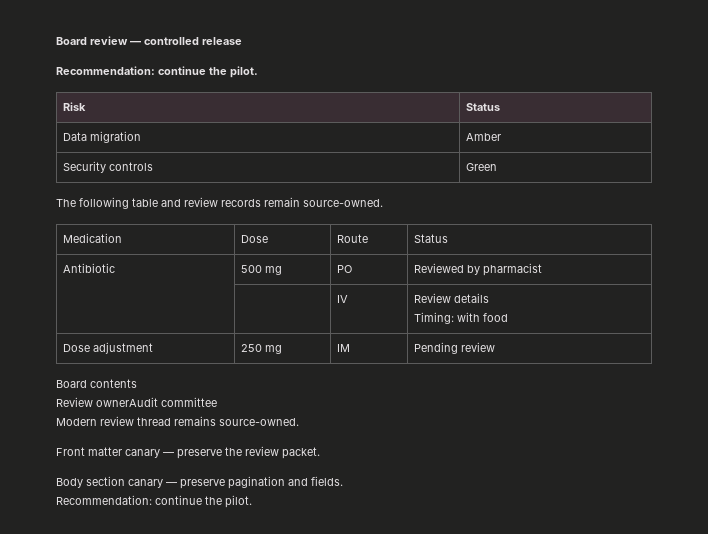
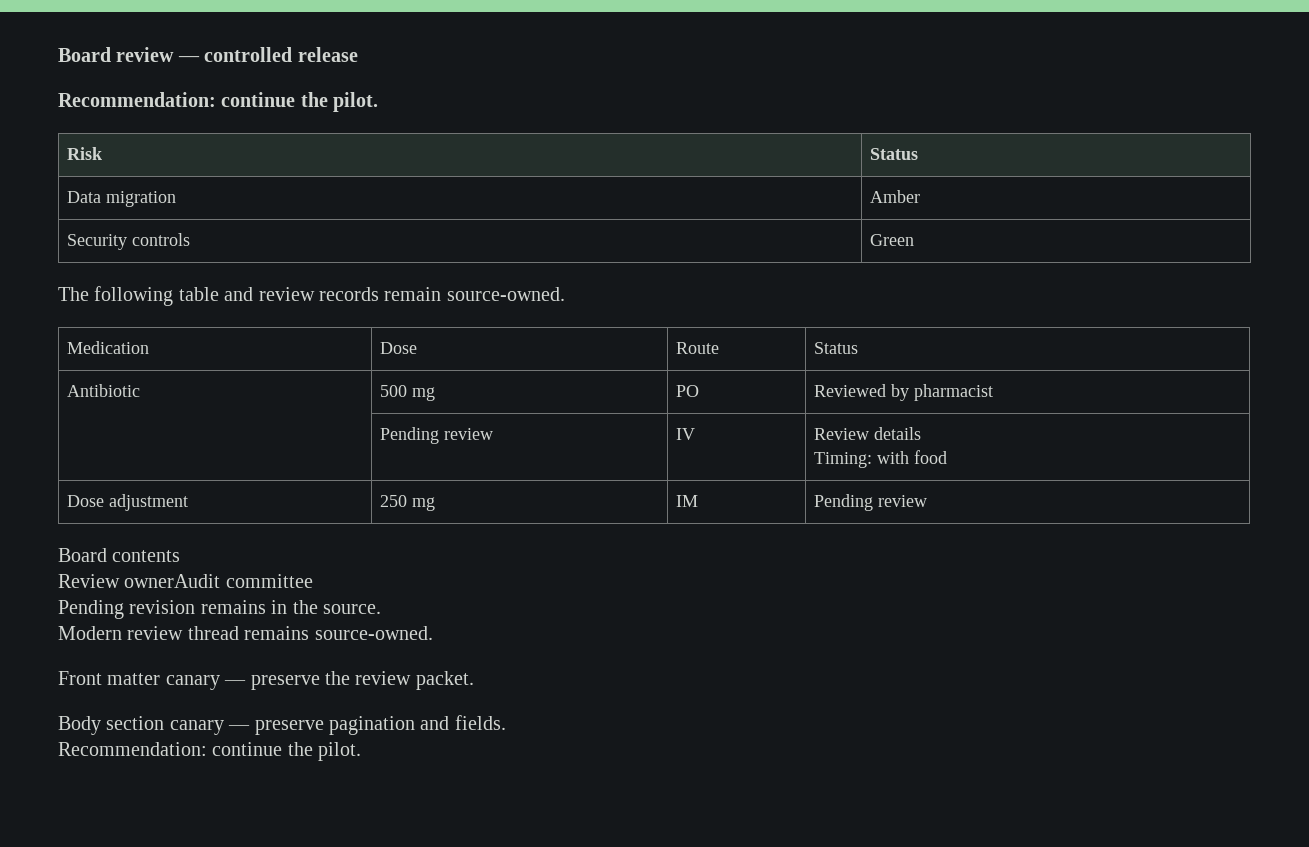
(543, 269) none -> [380,427,494,444] Pending review
(217, 402) none -> [58,600,381,619] // Pending revision remains in the source.

